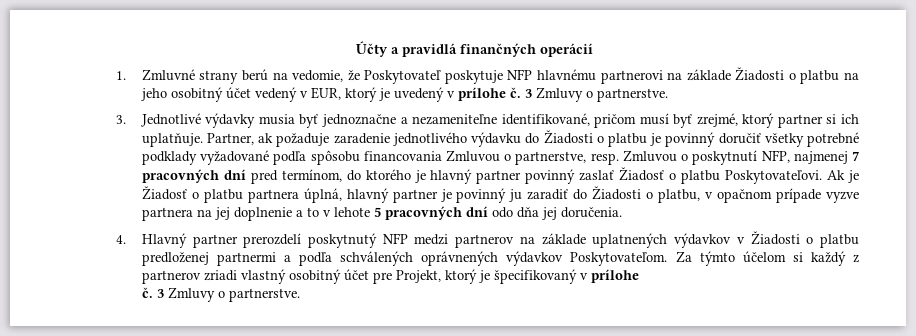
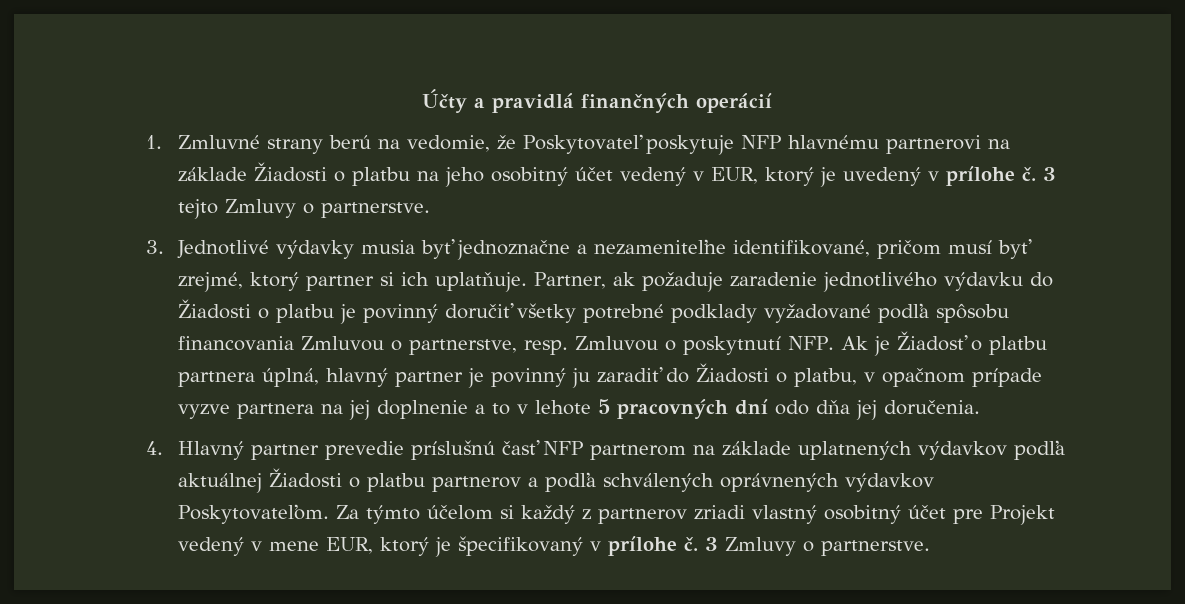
(532, 93) none -> [178,199,219,219] tejto
[761,150,859,164] [141,167,823,184] NFP, najmenej 7 pracovných dní pred termínom, do ktorého je hlavný partner povinný zaslať Žiadosť o platbu Poskytovateľovi. -> [788,336,835,350] NFP.
[243,233,515,248] prerozdelí poskytnutý NFP medzi partnerov -> [325,440,687,460] prevedie príslušnú časť NFP partnerom
[736,231,859,248] [141,252,276,266] v Žiadosti o platbu predloženej partnermi -> [1014,440,1066,460] [178,468,522,493] podľa aktuálnej Žiadosti o platbu partnerov
[395,270,441,283] Projekt, -> [990,505,1056,525] [178,537,374,556] Projekt vedený v mene EUR,
(639, 276) // -> (678, 546) none

